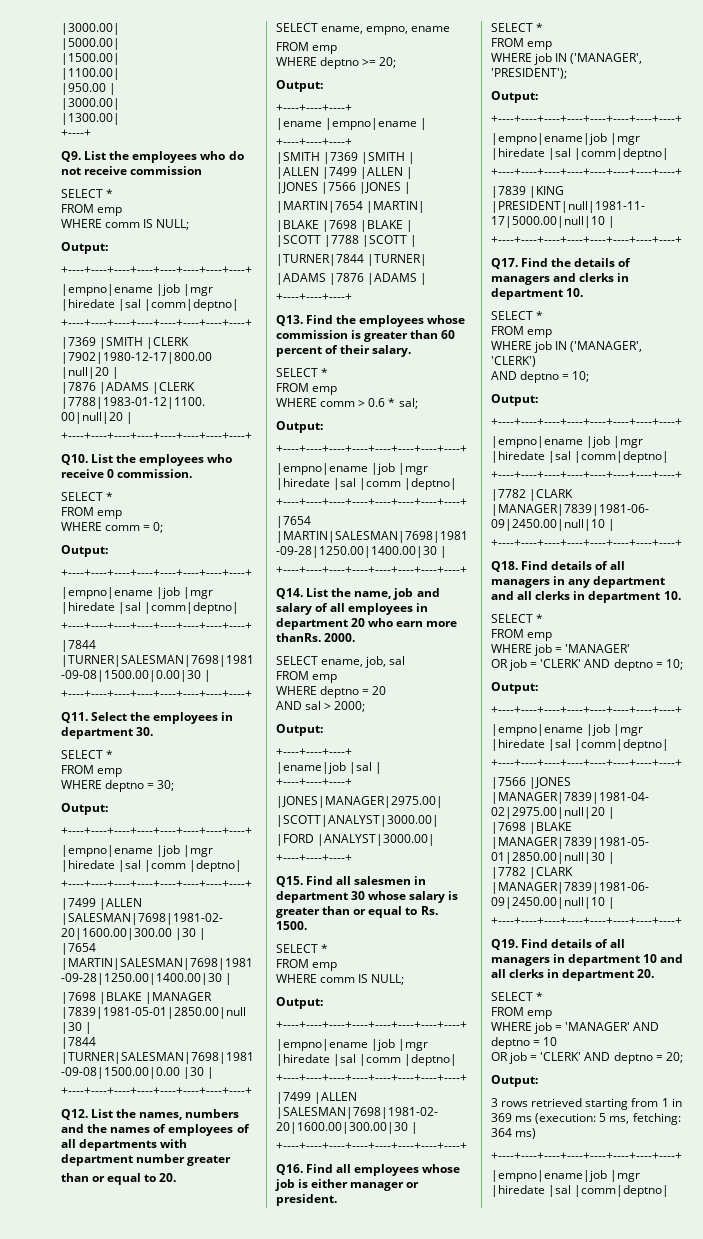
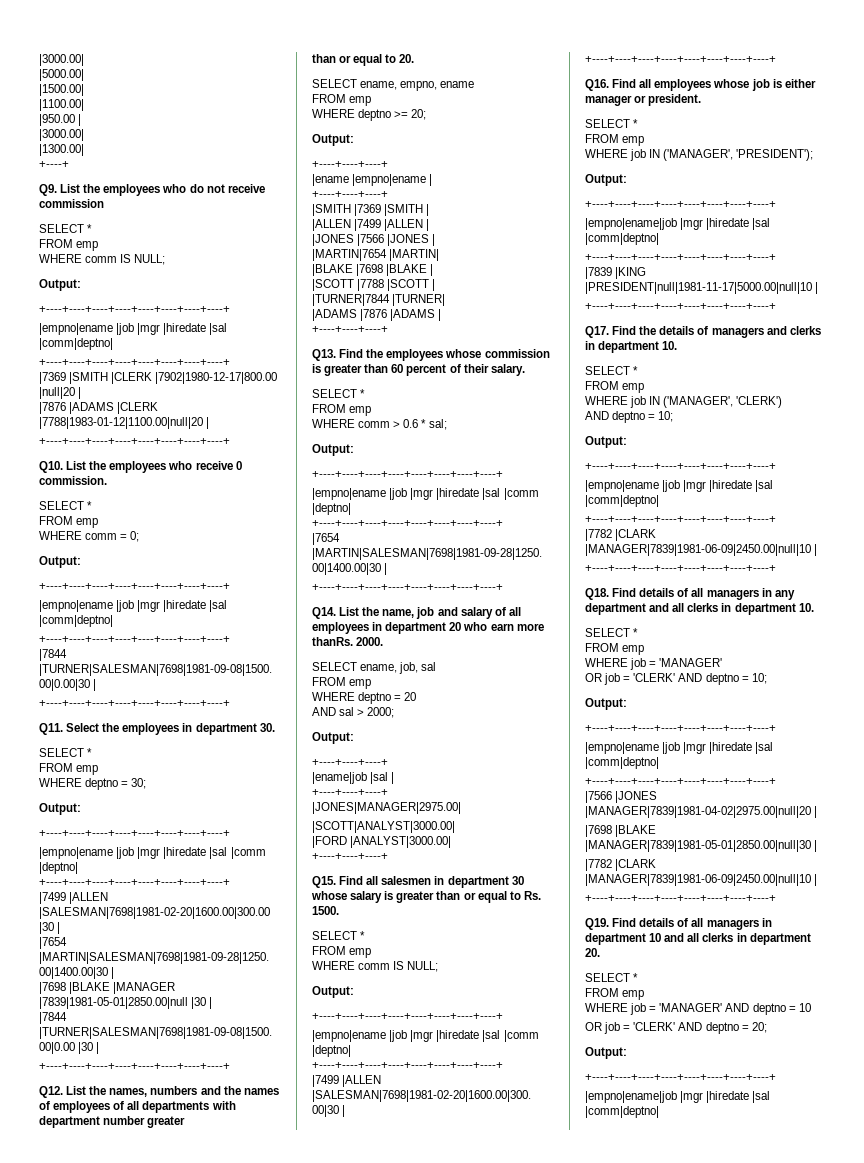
[491,1098,682,1110] [491,1113,681,1125] [491,1128,537,1139] // 3 rows retrieved starting from 1 in 369 ms (execution: 5 ms, fetching: 364 ms) -> (627, 1053) none

